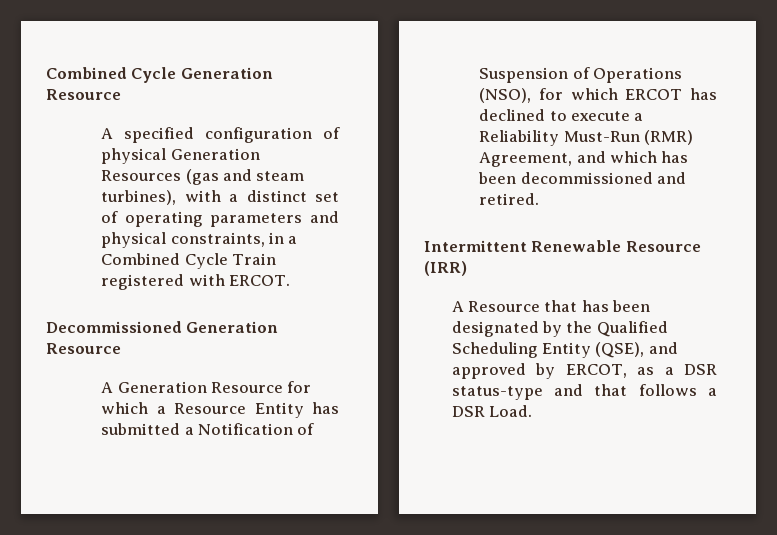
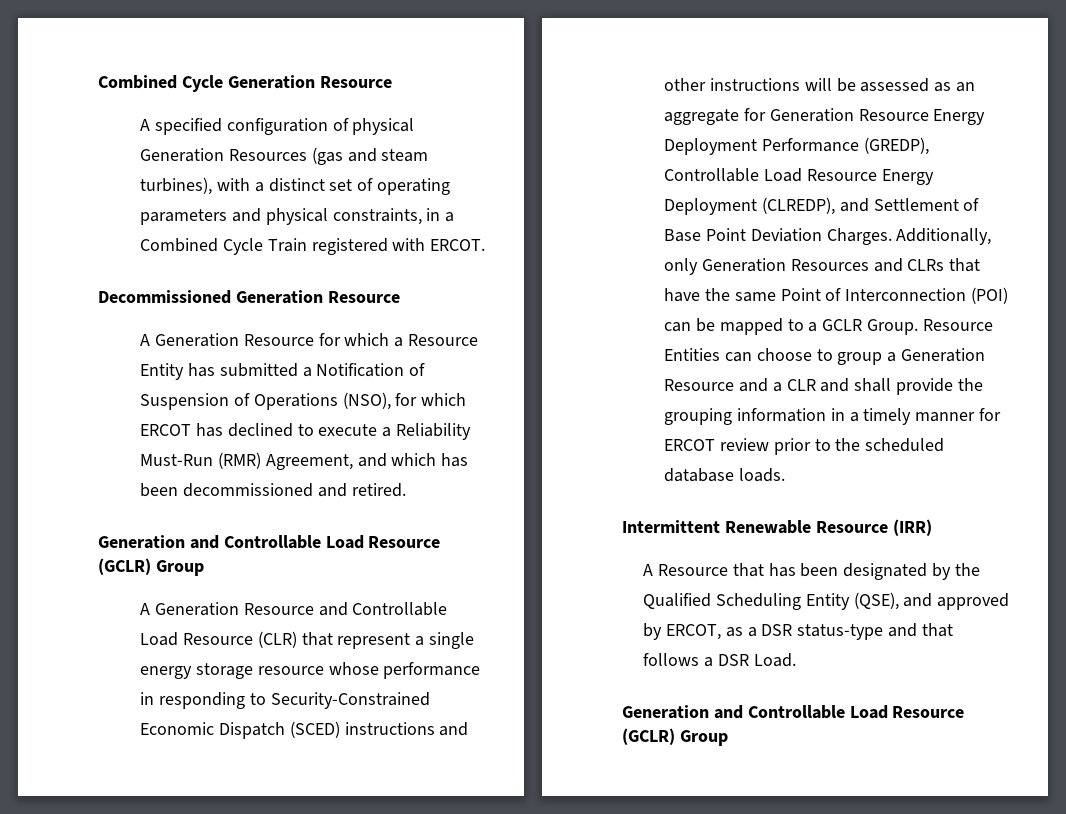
(540, 199) none -> [98,535,441,549] [98,558,204,576] [139,602,448,616] [139,631,475,649] [139,662,481,679] [139,692,430,709] [139,721,469,739] [663,78,976,92] [663,108,986,125] [663,137,929,155] [663,168,934,185] [663,197,980,215] [663,228,992,245] [663,258,981,275] [663,287,1009,304] [663,318,993,335] [663,348,986,365] [663,378,983,395] [663,408,1002,425] [663,438,945,455] [663,468,785,482] // Generation and Controllable Load Resource (GCLR) Group // A Generation Resource and Controllable Load Resource (CLR) that represent a single energy storage resource whose performance in responding to Security-Constrained Economic Dispatch (SCED) instructions and other instructions will be assessed as an aggregate for Generation Resource Energy Deployment Performance (GREDP), Controllable Load Resource Energy Deployment (CLREDP), and Settlement of Base Point Deviation Charges. Additionally, only Generation Resources and CLRs that have the same Point of Interconnection (POI) can be mapped to a GCLR Group. Resource Entities can choose to group a Generation Resource and a CLR and shall provide the grouping information in a timely manner for ERCOT review prior to the scheduled database loads.
(533, 411) none -> [622,705,965,719] [622,728,728,746] // Generation and Controllable Load Resource (GCLR) Group

